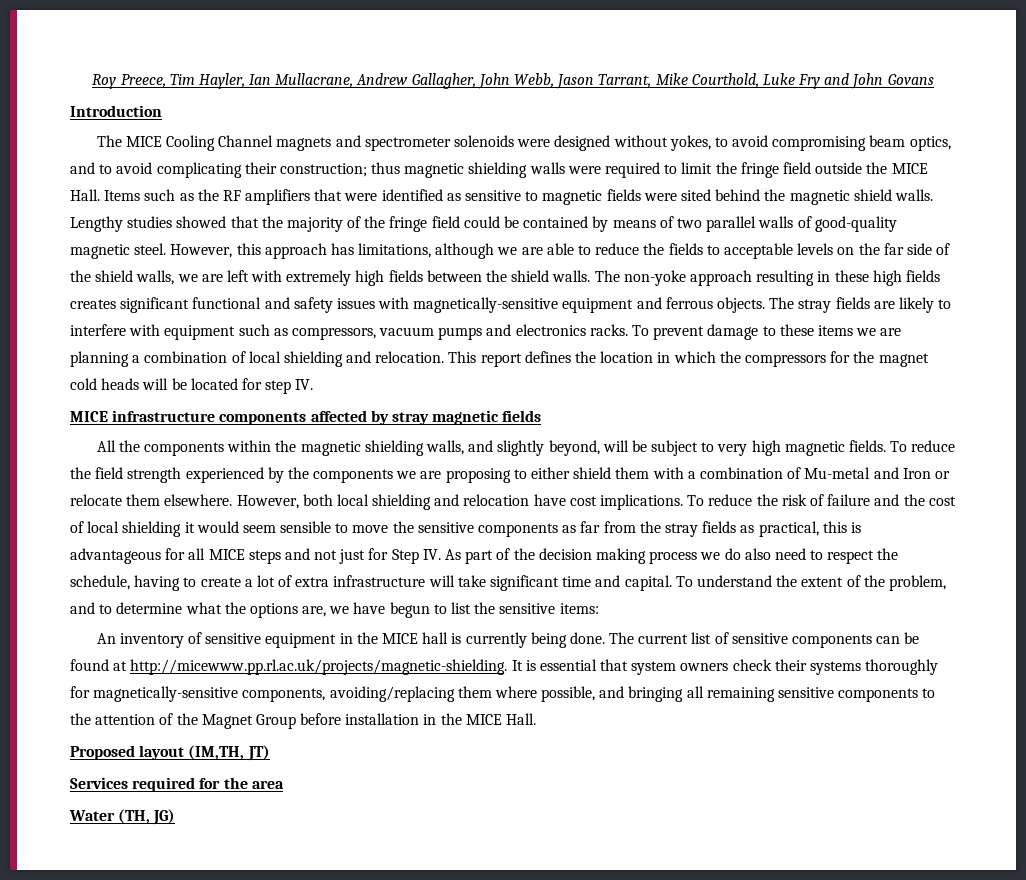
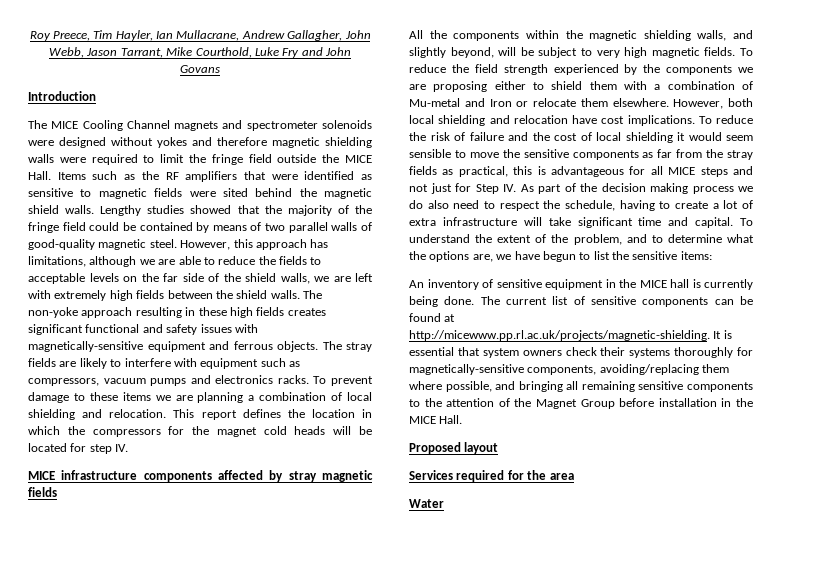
[669,135,951,151] [70,162,401,178] yokes, to avoid compromising beam optics, and to avoid complicating their construction; thus -> [157,137,267,148] yokes and therefore
[513,467,571,479] to either -> [494,81,544,90] either to
[188,745,270,761] (IM,TH, JT) -> (499, 448) none
[118,809,176,825] (TH, JG) -> (444, 503) none

